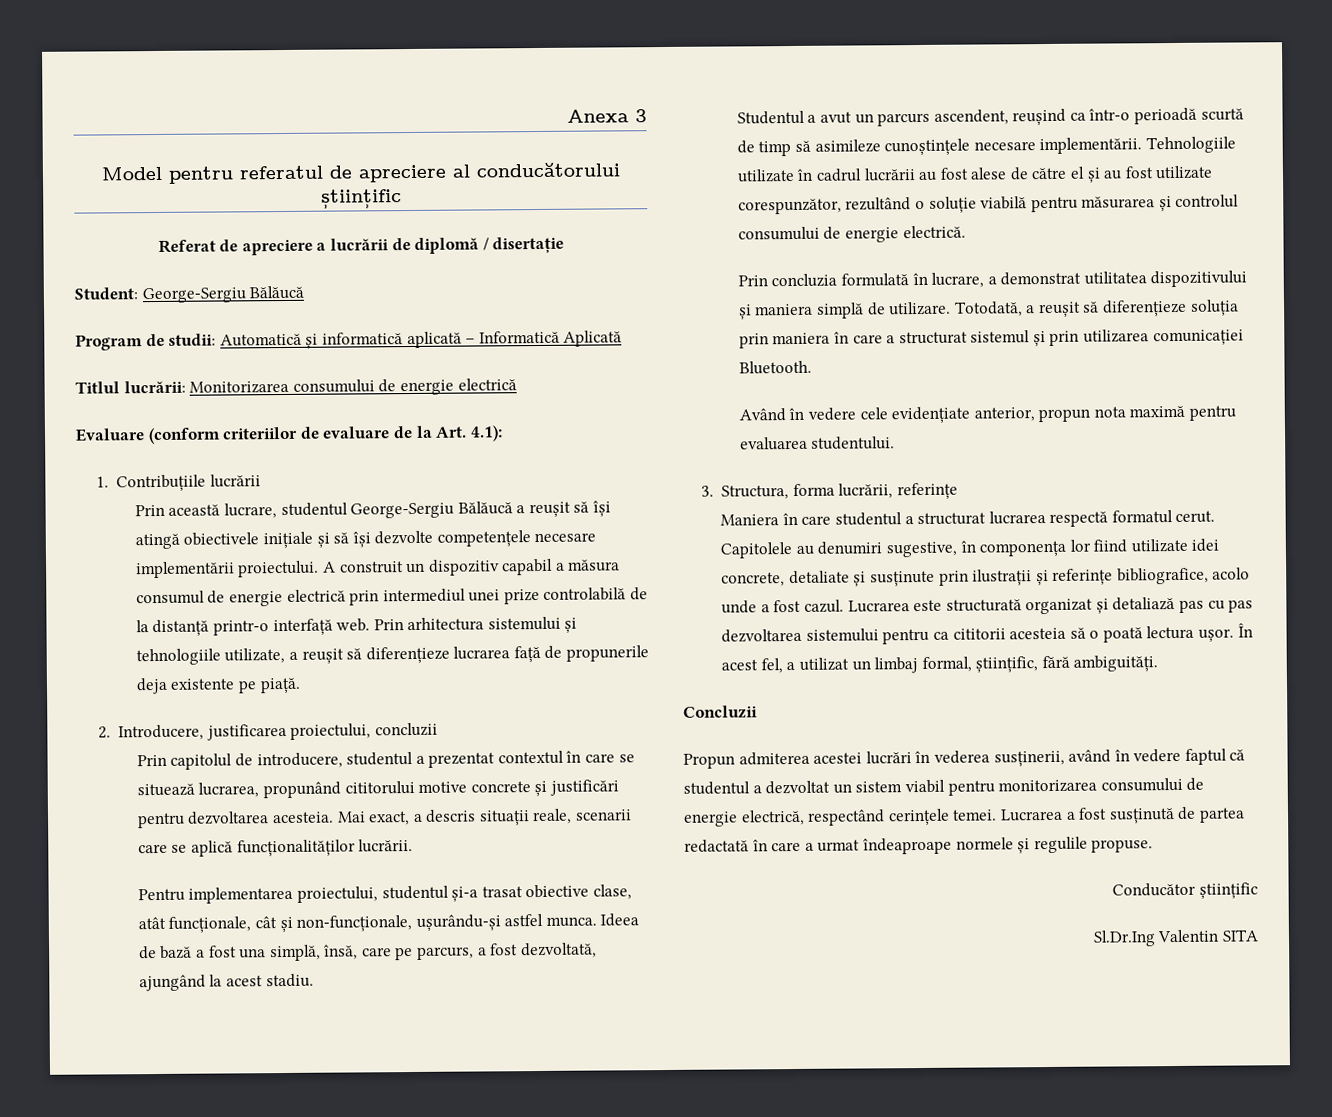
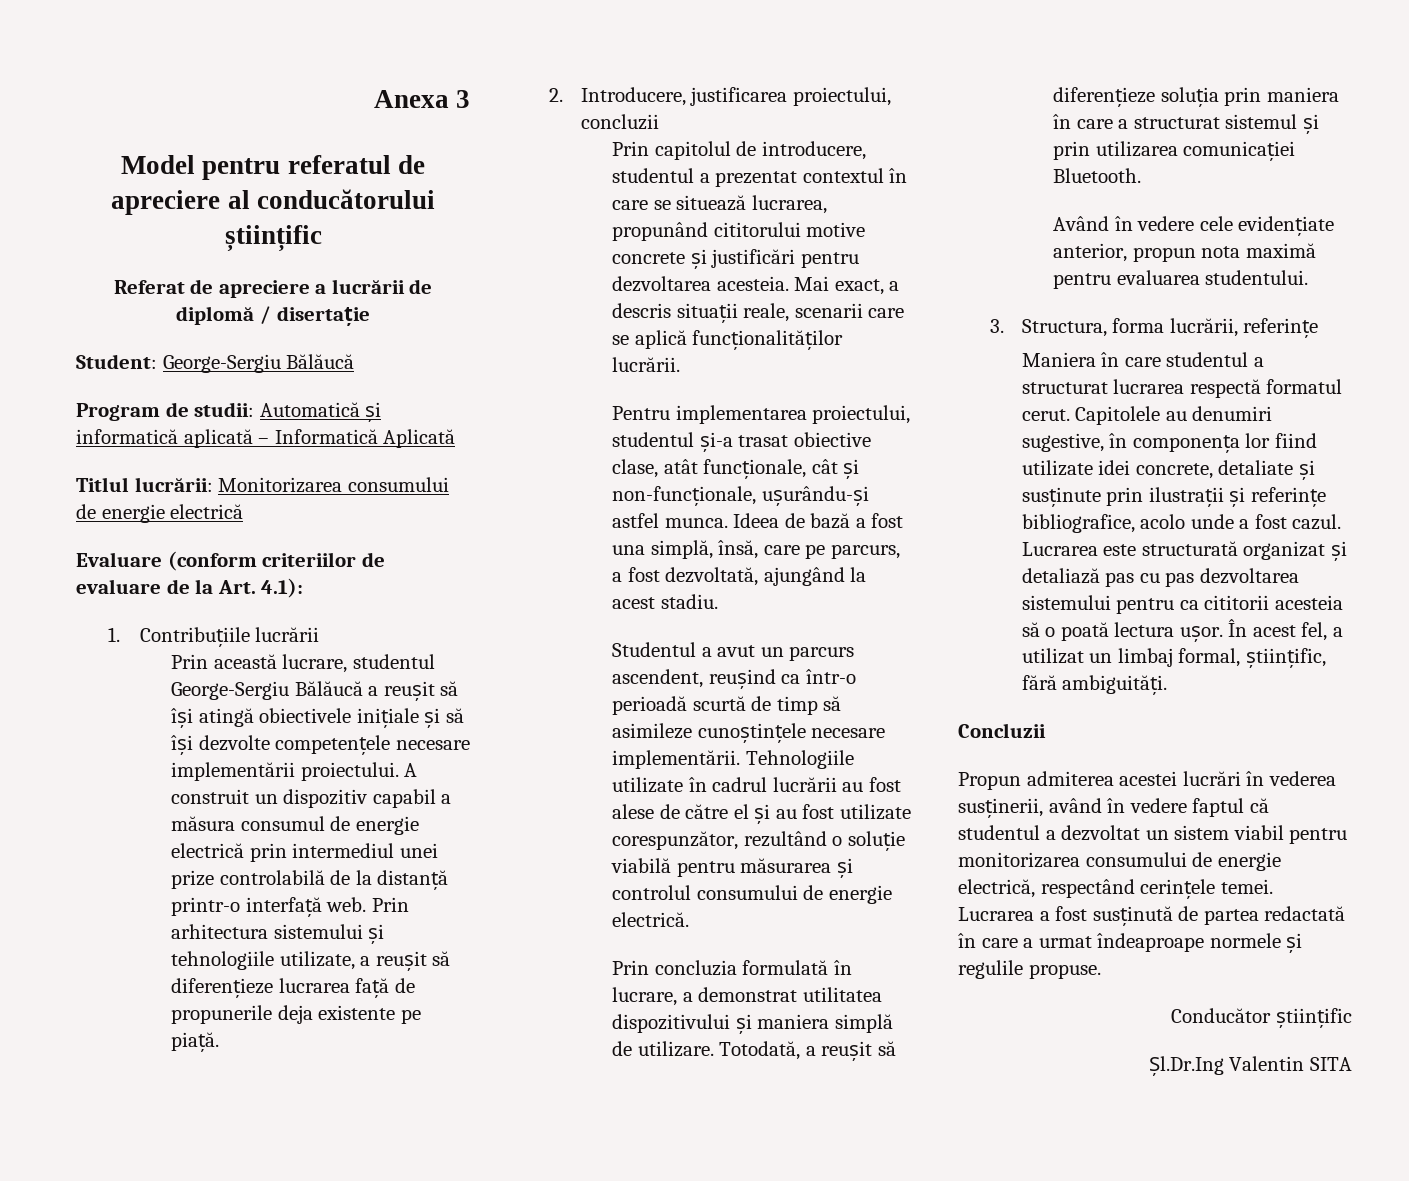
[1092,930,1156,947] Sl.Dr.Ing -> [1148,1056,1224,1076] Șl.Dr.Ing

